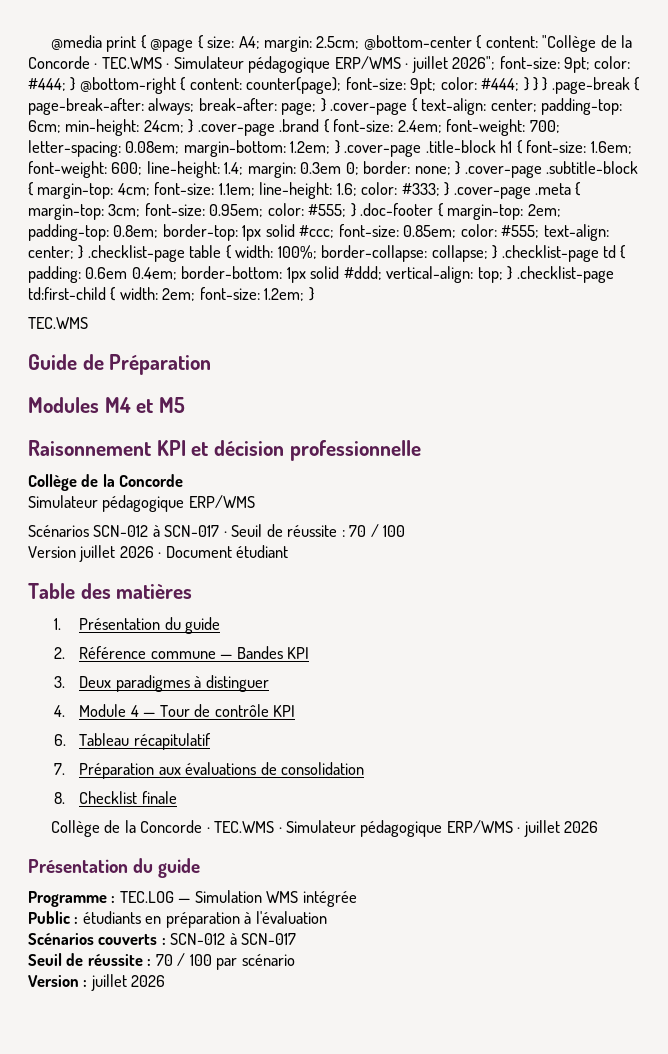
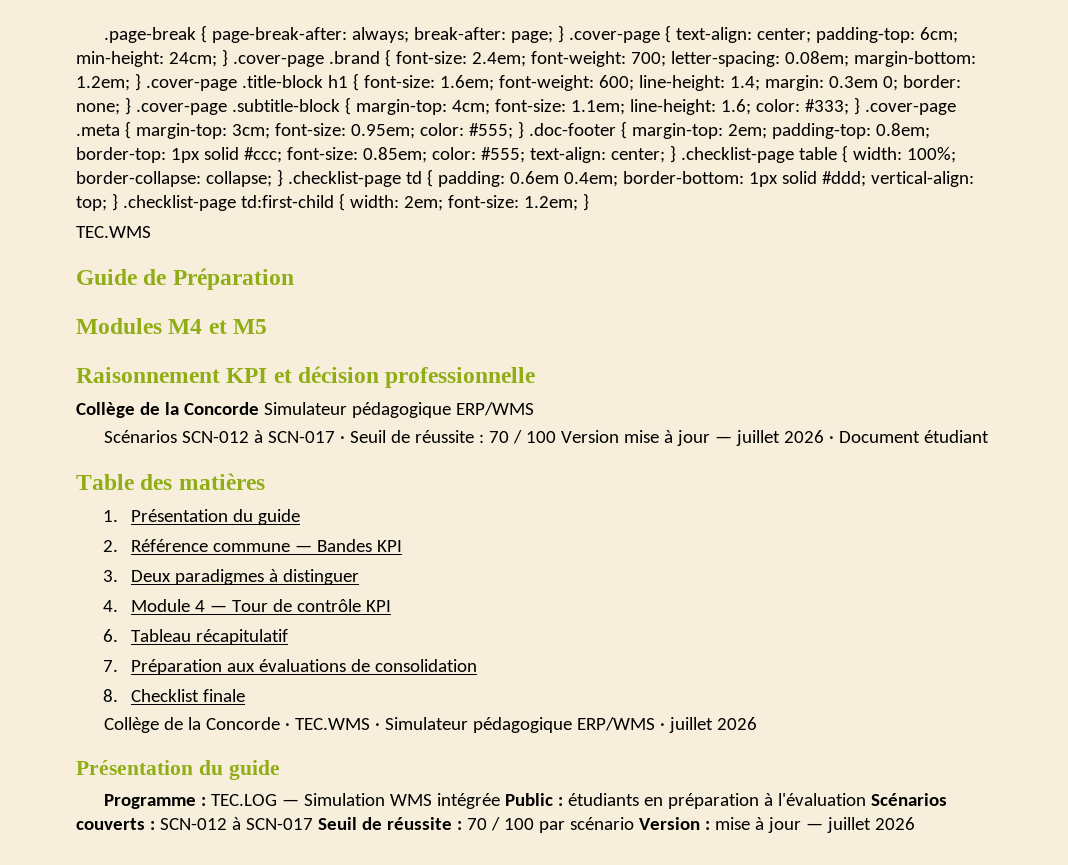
[50,35,633,52] [28,56,631,73] [28,77,548,94] @media print { @page { size: A4; margin: 2.5cm; @bottom-center { content: "Collège de la Concorde · TEC.WMS · Simulateur pédagogique ERP/WMS · juillet 2026"; font-size: 9pt; color: #444; } @bottom-right { content: counter(page); font-size: 9pt; color: #444; } } } -> (103, 35) none
(184, 480) // -> (259, 408) none
[28,546,76,558] // Version -> [560,430,732,446] Version mise à jour —
(357, 899) // -> (500, 801) none
(327, 917) // -> (866, 799) none
(297, 939) // -> (313, 824) none
(295, 960) // -> (634, 823) none
(88, 983) none -> [714,817,823,833] mise à jour —

